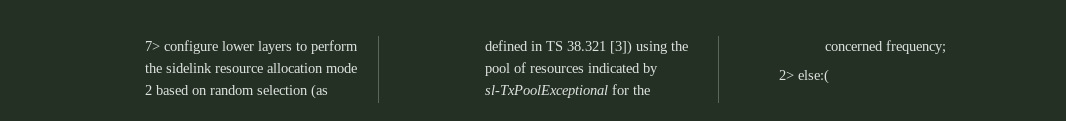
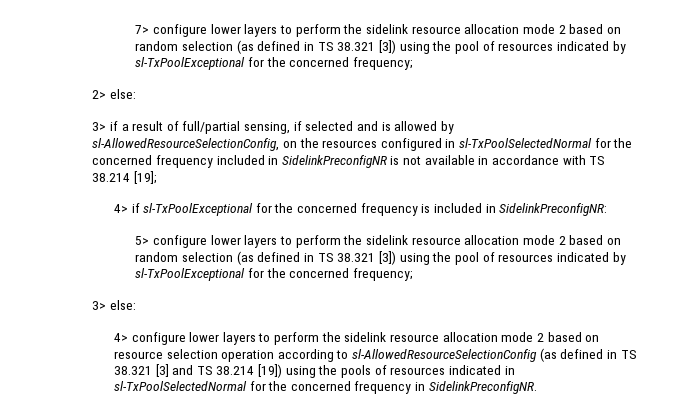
[798,69,830,84] else:( -> [109,89,136,99] [92,121,454,134] [92,138,633,151] [92,155,606,168] [92,171,157,184] [113,203,608,216] [135,235,621,248] [135,251,626,265] [135,268,414,281] [92,300,136,310] [113,332,600,345] [113,348,637,362] [113,364,515,378] [113,381,537,394] else: // 3> if a result of full/partial sensing, if selected and is allowed by sl-AllowedResourceSelectionConfig, on the resources configured in sl-TxPoolSelectedNormal for the concerned frequency included in SidelinkPreconfigNR is not available in accordance with TS 38.214 [19]; // 4> if sl-TxPoolExceptional for the concerned frequency is included in SidelinkPreconfigNR: // 5> configure lower layers to perform the sidelink resource allocation mode 2 based on random selection (as defined in TS 38.321 [3]) using the pool of resources indicated by sl-TxPoolExceptional for the concerned frequency; // 3> else: // 4> configure lower layers to perform the sidelink resource allocation mode 2 based on resource selection operation according to sl-AllowedResourceSelectionConfig (as defined in TS 38.321 [3] and TS 38.214 [19]) using the pools of resources indicated in sl-TxPoolSelectedNormal for the concerned frequency in SidelinkPreconfigNR.

